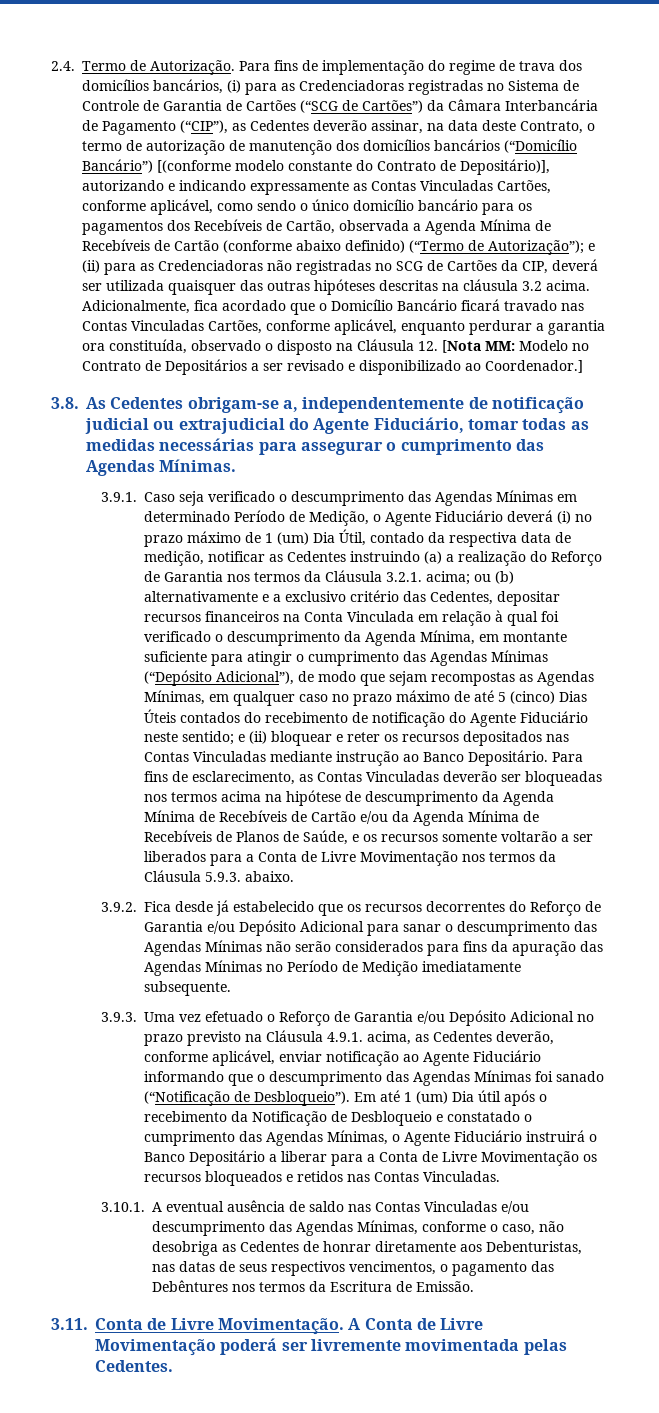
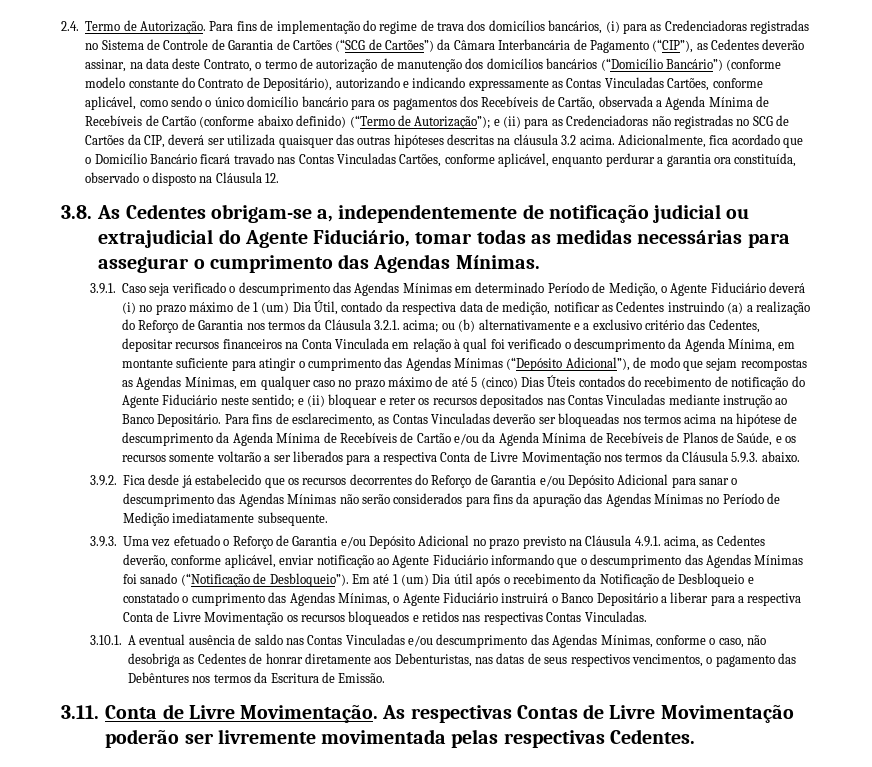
[157,160,231,173] [(conforme -> [726,59,782,71] (conforme
[460,159,550,175] Depositário)], -> [263,78,333,91] Depositário),
[442,340,589,353] [82,359,583,375] [Nota MM: Modelo no Contrato de Depositários a ser revisado e disponibilizado ao Coordenador.] -> (280, 178) none
(254, 858) none -> [382,452,437,465] respectiva
(375, 1158) none -> [747,593,802,606] respectiva
(370, 1178) none -> [483,612,543,625] respectivas
[348,1318,484,1330] [95,1338,278,1356] A Conta de Livre Movimentação poderá -> [382,704,794,723] [105,729,180,748] As respectivas Contas de Livre Movimentação poderão
(567, 1347) none -> [503,730,605,748] respectivas

